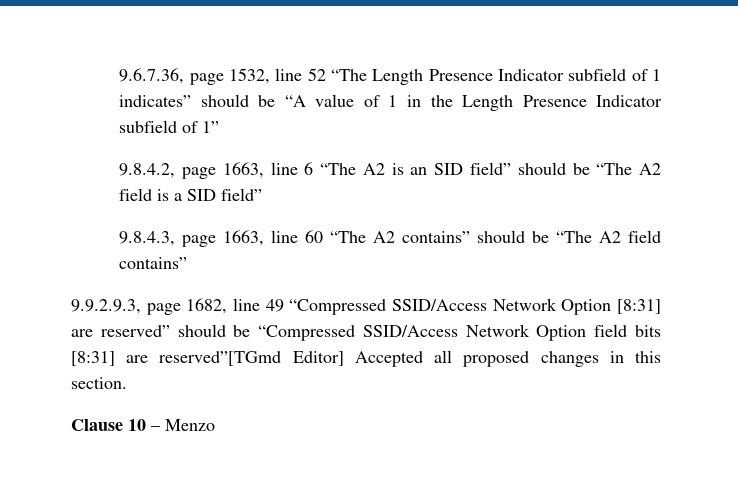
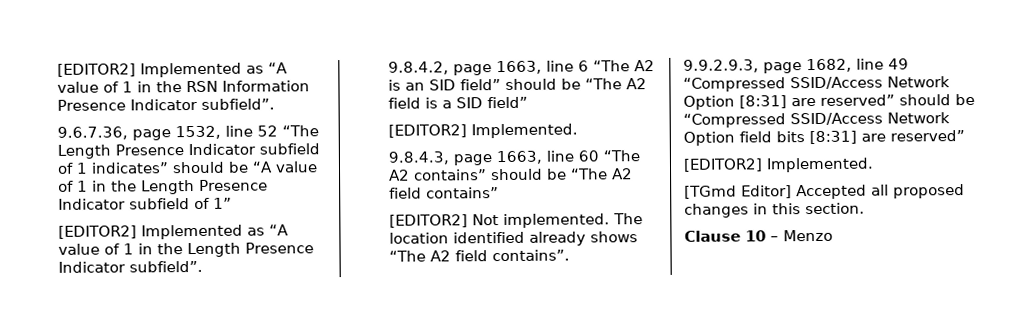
(119, 76) none -> [57,62,289,78] [57,80,311,93] [57,98,276,111] [EDITOR2] Implemented as “A value of 1 in the RSN Information Presence Indicator subfield”. //
(220, 127) none -> [58,224,290,240] [58,242,315,258] [58,260,204,273] // [EDITOR2] Implemented as “A value of 1 in the Length Presence Indicator subfield”.
(263, 194) none -> [388,123,579,139] // [EDITOR2] Implemented.
(188, 263) none -> [389,213,644,229] [389,231,639,246] [389,249,571,262] // [EDITOR2] Not implemented. The location identified already shows “The A2 field contains”.
[159,351,282,366] reserved”[TGmd -> [890,130,965,142] [683,157,874,173] [684,185,737,199] reserved” // [EDITOR2] Implemented. // [TGmd

